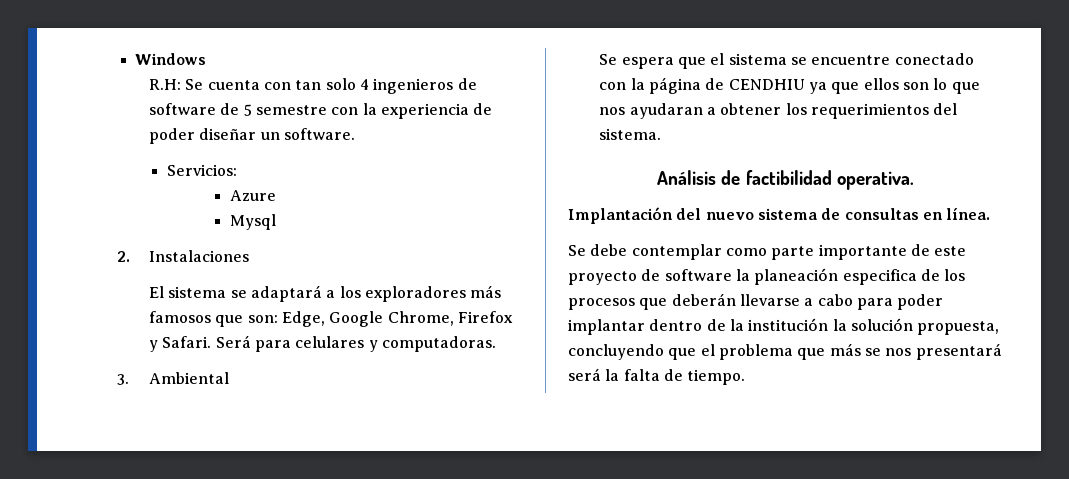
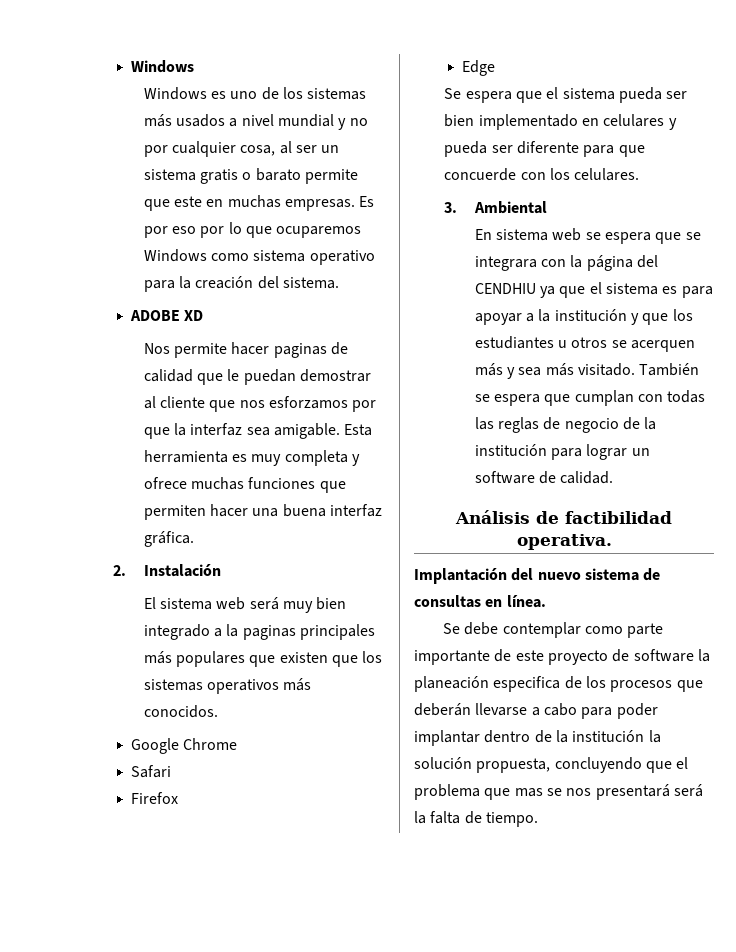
[148,78,477,94] [148,103,493,119] [148,128,355,144] [166,164,237,176] [229,190,276,201] [229,214,276,230] R.H: Se cuenta con tan solo 4 ingenieros de software de 5 semestre con la experiencia de poder diseñar un software. // Servicios: // Azure // Mysql -> [143,87,367,100] [143,114,368,130] [143,141,340,157] [143,168,359,184] [143,195,375,211] [143,222,362,238] [143,249,375,265] [143,276,340,292] [130,310,204,321] [143,342,349,358] [143,369,372,385] [143,396,377,412] [143,423,373,439] [143,450,361,466] [143,477,346,493] [143,504,383,520] [143,531,194,547] Windows es uno de los sistemas más usados a nivel mundial y no por cualquier cosa, al ser un sistema gratis o barato permite que este en muchas empresas. Es por eso por lo que ocuparemos Windows como sistema operativo para la creación del sistema. // ADOBE XD // Nos permite hacer paginas de calidad que le puedan demostrar al cliente que nos esforzamos por que la interfaz sea amigable. Esta herramienta es muy completa y ofrece muchas funciones que permiten hacer una buena interfaz gráfica.
[148,250,249,262] Instalaciones -> [143,564,221,577] Instalación
[230,285,502,302] [148,311,513,327] [148,335,496,352] [117,372,229,385] se adaptará a los exploradores más famosos que son: Edge, Google Chrome, Firefox y Safari. Será para celulares y computadoras. // 3. Ambiental -> [216,597,347,613] [143,624,376,640] [143,651,383,667] [143,678,312,694] [143,705,218,718] [131,738,238,754] [131,765,172,778] [131,792,179,804] [462,60,496,76] web será muy bien integrado a la paginas principales más populares que existen que los sistemas operativos más conocidos. // Google Chrome // Safari // Firefox // Edge
[791,53,974,65] se encuentre conectado -> [619,87,688,103] [444,114,677,130] [444,141,645,157] [444,168,640,181] [444,201,547,214] [474,228,701,244] [474,256,537,271] pueda ser bien implementado en celulares y pueda ser diferente para que concuerde con los celulares. // 3. Ambiental // En sistema web se espera que se integrara
[705,78,725,90] de -> [637,255,659,268] del
[863,78,980,94] [599,103,958,119] [599,128,662,140] ellos son lo que nos ayudaran a obtener los requerimientos del sistema. -> [589,282,713,298] [474,309,693,325] [474,336,696,352] [474,363,700,379] [474,390,706,406] [474,417,657,433] [474,444,650,460] [474,471,614,484] el sistema es para apoyar a la institución y que los estudiantes u otros se acerquen más y sea más visitado. También se espera que cumplan con todas las reglas de negocio de la institución para lograr un software de calidad.
[829,343,861,356] más -> [514,788,543,797] mas

